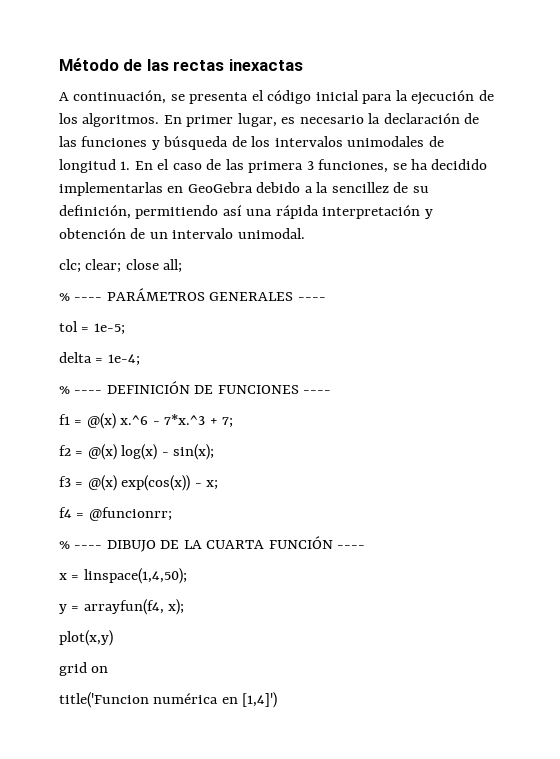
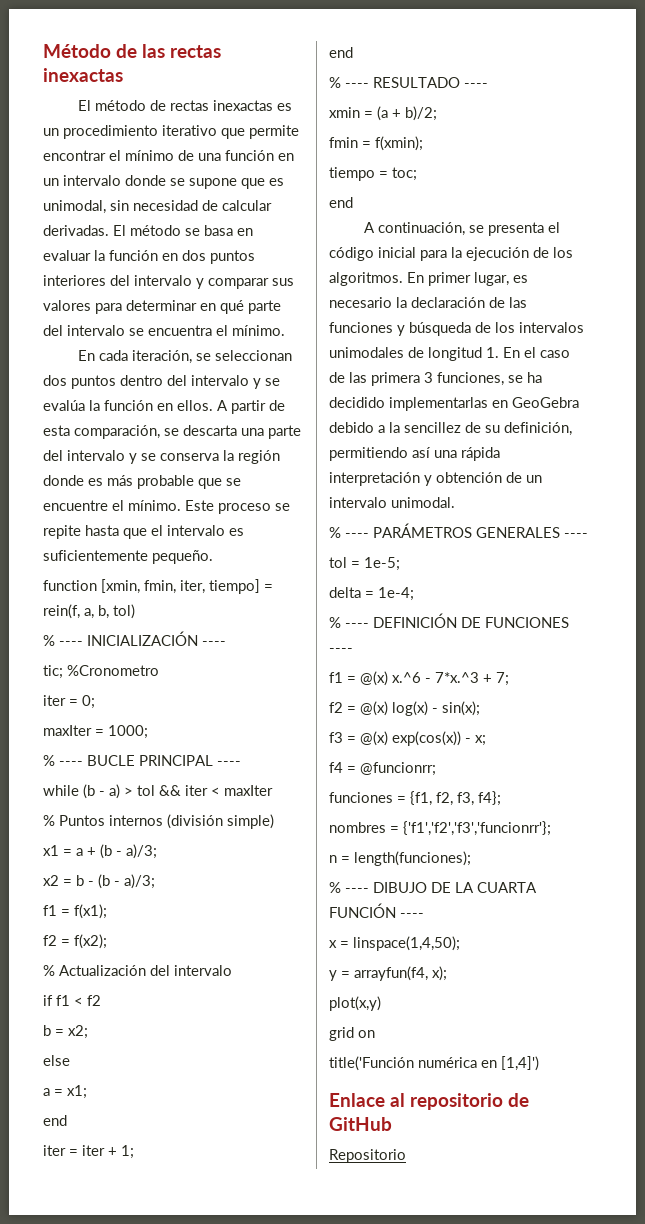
(303, 65) none -> [77,100,292,111] [43,125,299,139] [43,150,294,161] [43,175,284,189] [43,200,272,214] [43,225,253,236] [43,250,255,264] [43,275,294,289] [43,300,281,314] [43,325,285,336] [77,350,292,364] [43,375,280,389] [43,400,285,414] [43,425,301,439] [43,450,280,464] [43,475,241,489] [43,500,290,514] [43,525,244,539] [43,550,213,564] [43,579,273,594] [43,604,135,619] [43,631,226,646] [43,665,159,679] [43,695,95,709] [43,725,148,739] [43,755,241,766] [43,784,273,799] [43,814,274,829] [43,844,157,859] [43,874,155,889] [43,904,107,919] [43,934,107,949] [43,965,232,976] [43,995,101,1006] [43,1025,88,1039] [43,1055,70,1066] [43,1085,87,1099] [43,1115,67,1126] [43,1145,134,1159] [329,47,353,58] [329,77,488,88] [329,106,437,121] [329,136,423,151] [329,167,417,181] [329,197,353,208] // El método de rectas inexactas es un procedimiento iterativo que permite encontrar el mínimo de una función en un intervalo donde se supone que es unimodal, sin necesidad de calcular derivadas. El método se basa en evaluar la función en dos puntos interiores del intervalo y comparar sus valores para determinar en qué parte del intervalo se encuentra el mínimo. // En cada iteración, se seleccionan dos puntos dentro del intervalo y se evalúa la función en ellos. A partir de esta comparación, se descarta una parte del intervalo y se conserva la región donde es más probable que se encuentre el mínimo. Este proceso se repite hasta que el intervalo es suficientemente pequeño. // function [xmin, fmin, iter, tiempo] = rein(f, a, b, tol) // % ---- INICIALIZACIÓN ---- // tic; %Cronometro // iter = 0; // maxIter = 1000; // % ---- BUCLE PRINCIPAL ---- // while (b - a) > tol && iter < maxIter // % Puntos internos (división simple) // x1 = a + (b - a)/3; // x2 = b - (b - a)/3; // f1 = f(x1); // f2 = f(x2); // % Actualización del intervalo // if f1 < f2 // b = x2; // else // a = x1; // end // iter = iter + 1; // end // % ---- RESULTADO ---- // xmin = (a + b)/2; // fmin = f(xmin); // tiempo = toc; // end
[59,259,183,273] // clc; clear; close all; -> (455, 502) none
(172, 514) none -> [329,791,501,806] [329,821,551,836] [329,851,471,866] // funciones = {f1, f2, f3, f4}; // nombres = {'f1','f2','f3','funcionrr'}; // n = length(funciones);
[59,692,149,708] title('Funcion -> [329,1056,414,1071] title('Función
(278, 700) none -> [329,1093,529,1110] [329,1117,392,1131] [329,1149,406,1163] // Enlace al repositorio de GitHub // Repositorio

